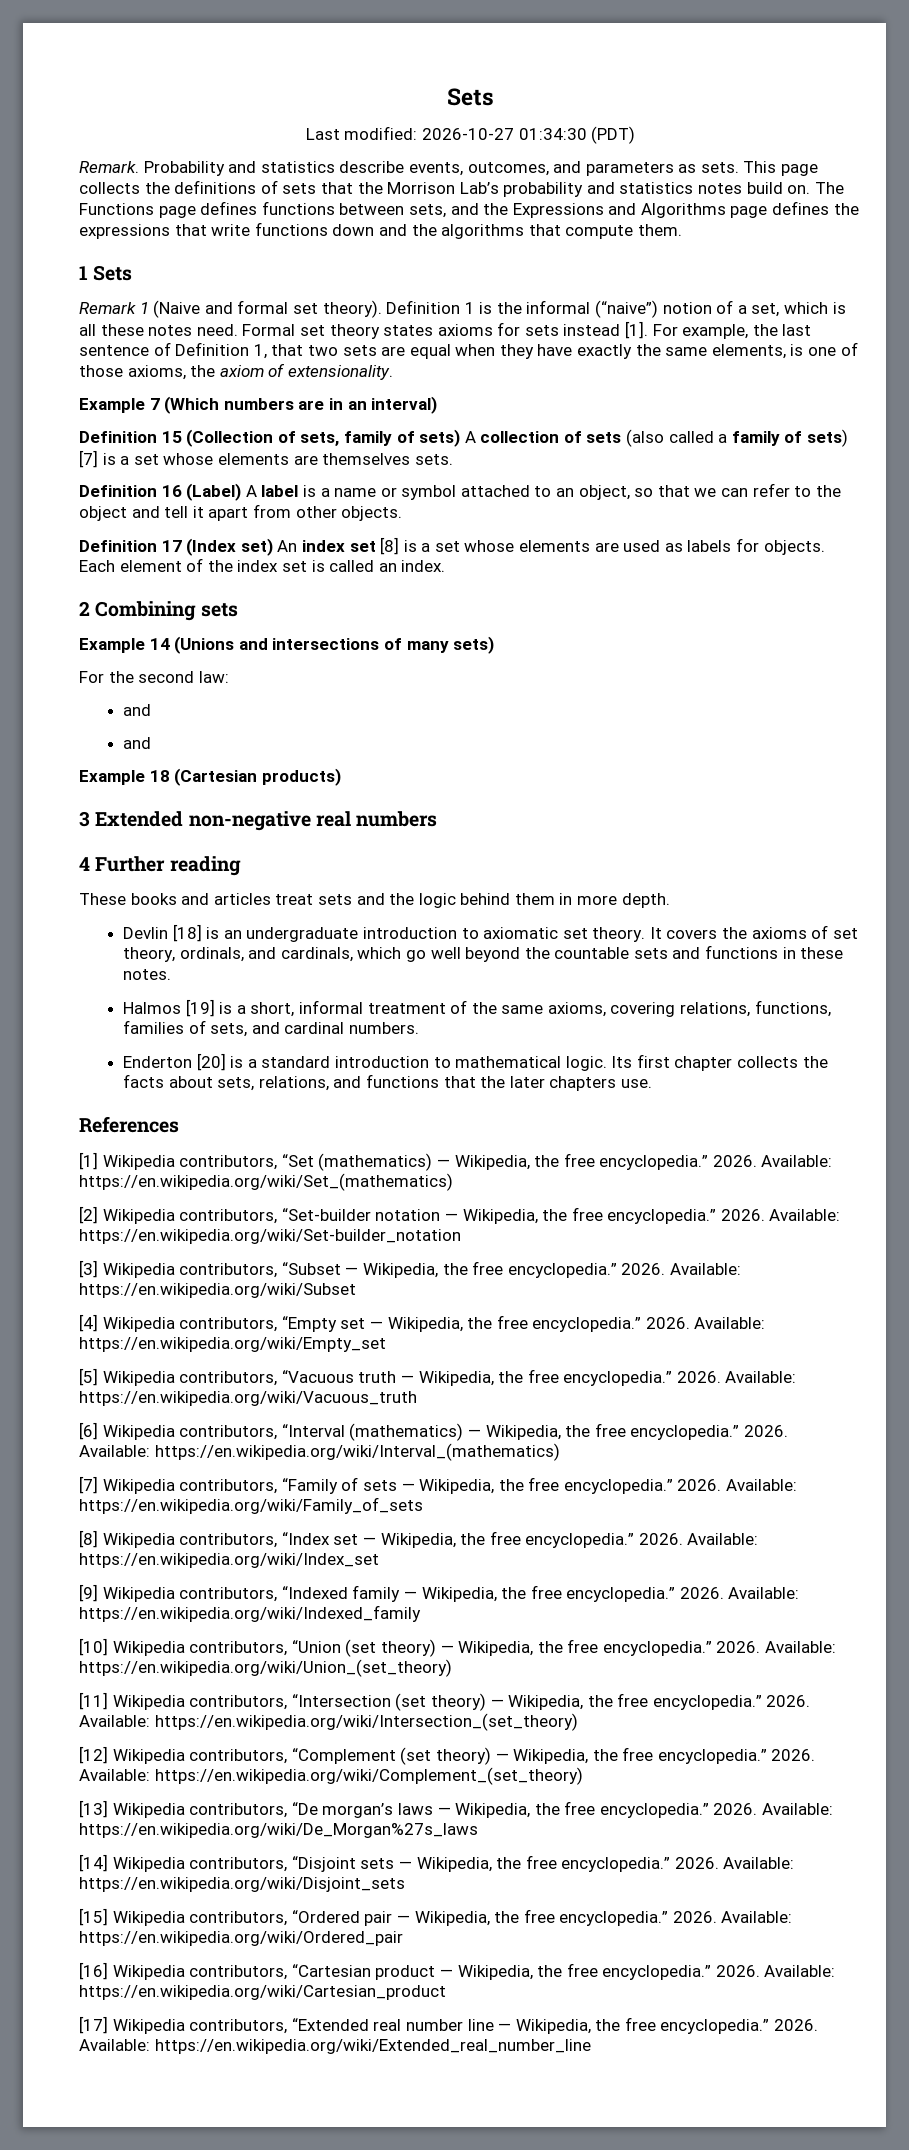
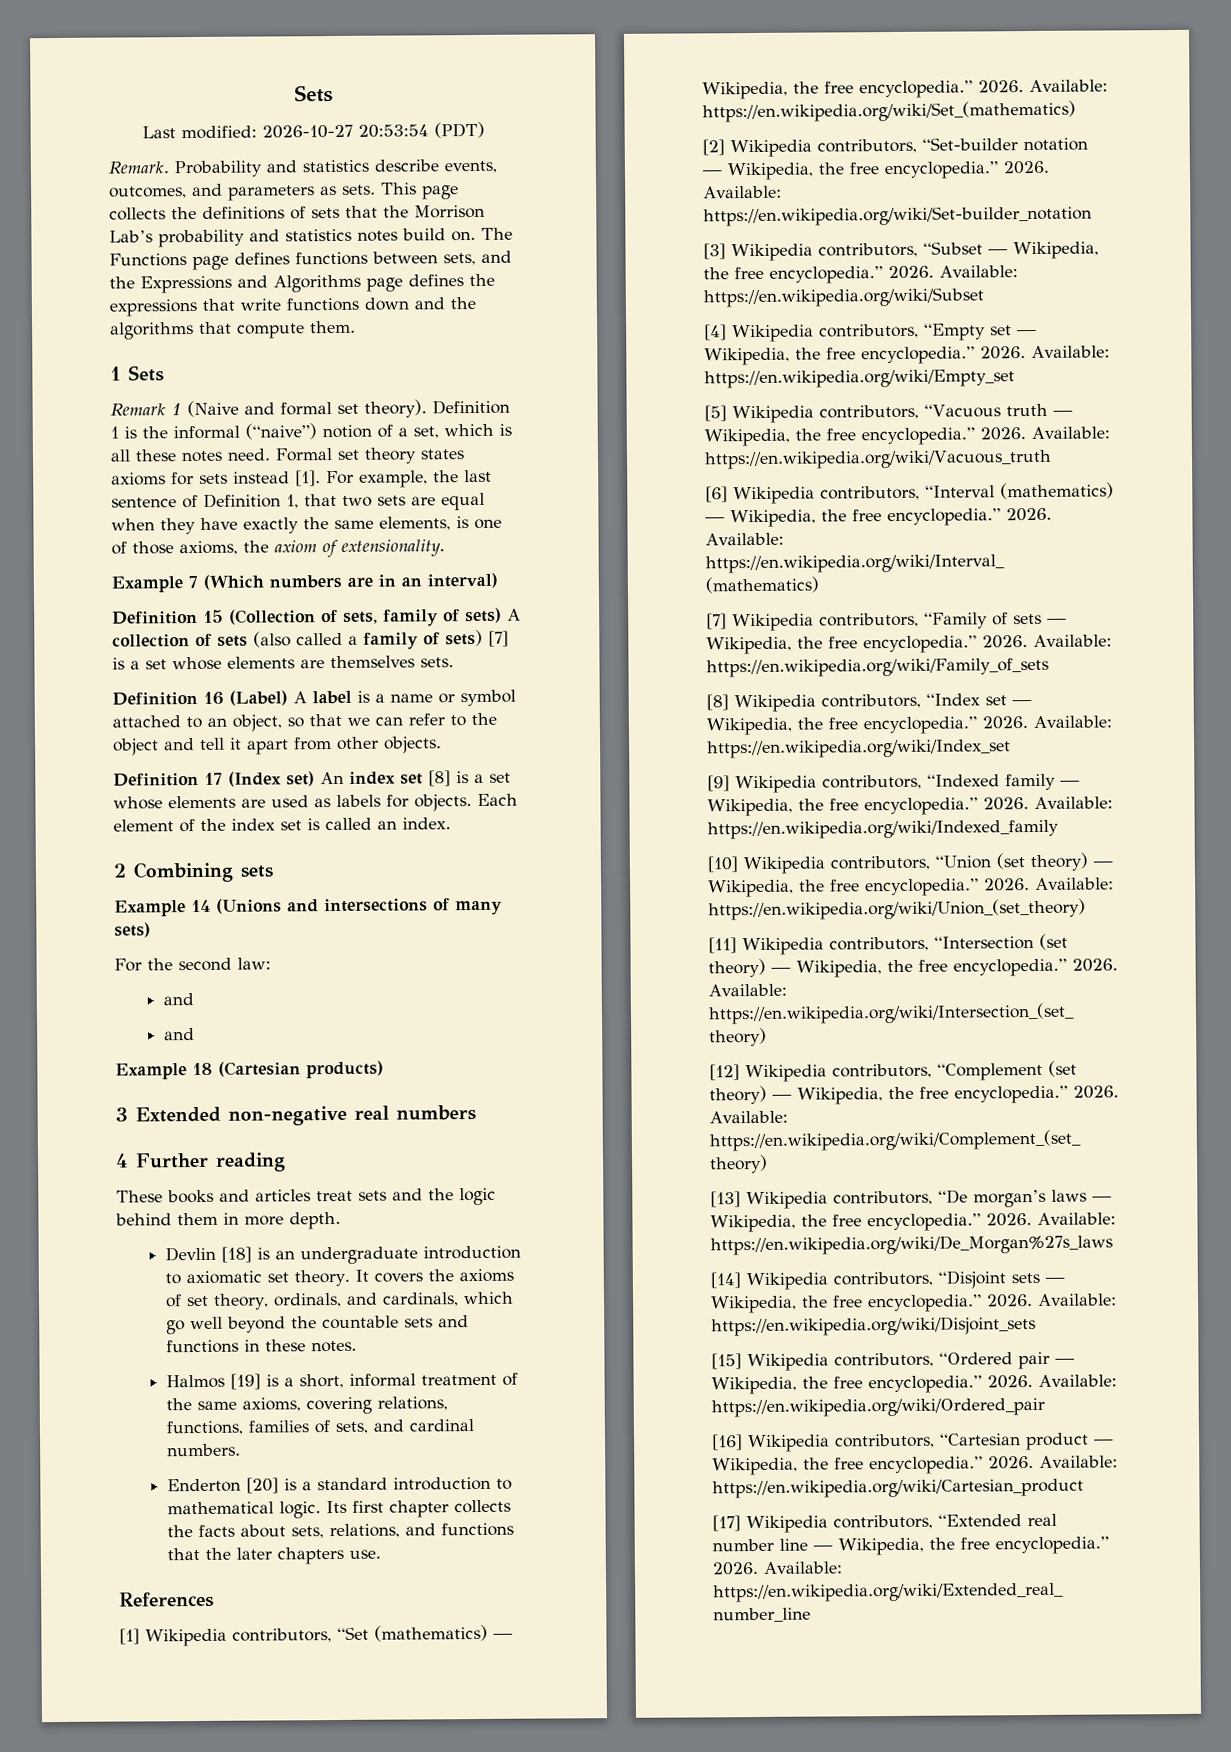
[518,128,587,140] 01:34:30 -> [357,124,429,138] 20:53:54

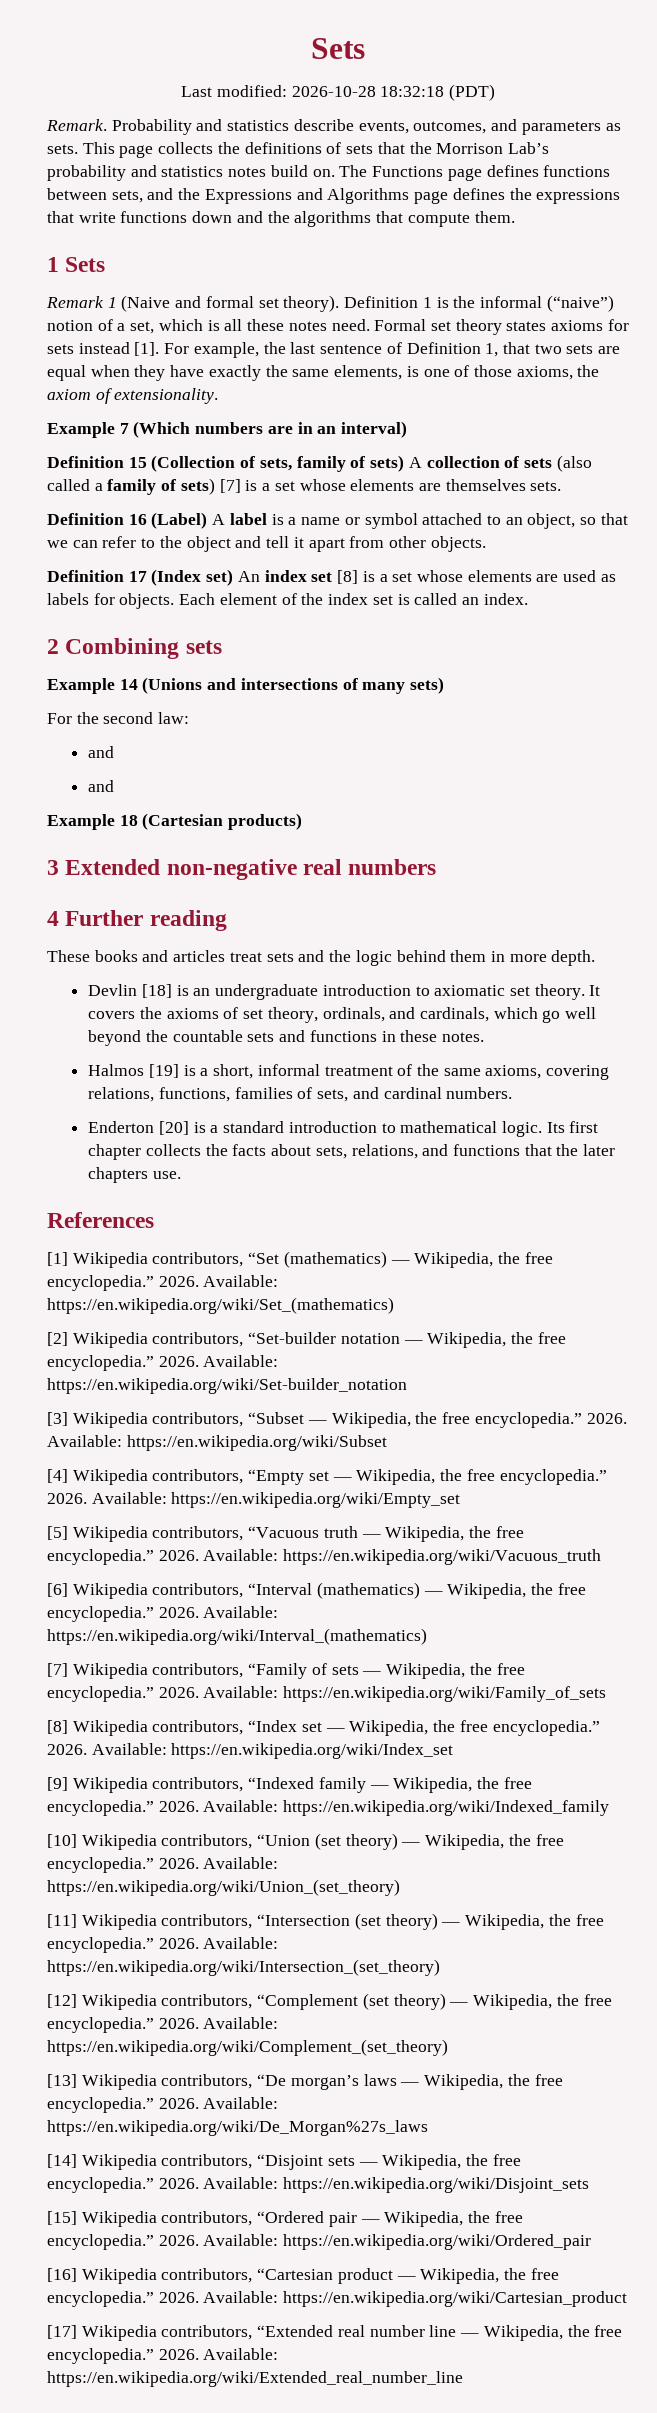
[261,124,429,139] 2026-10-27 20:53:54 -> [291,86,445,97] 2026-10-28 18:32:18

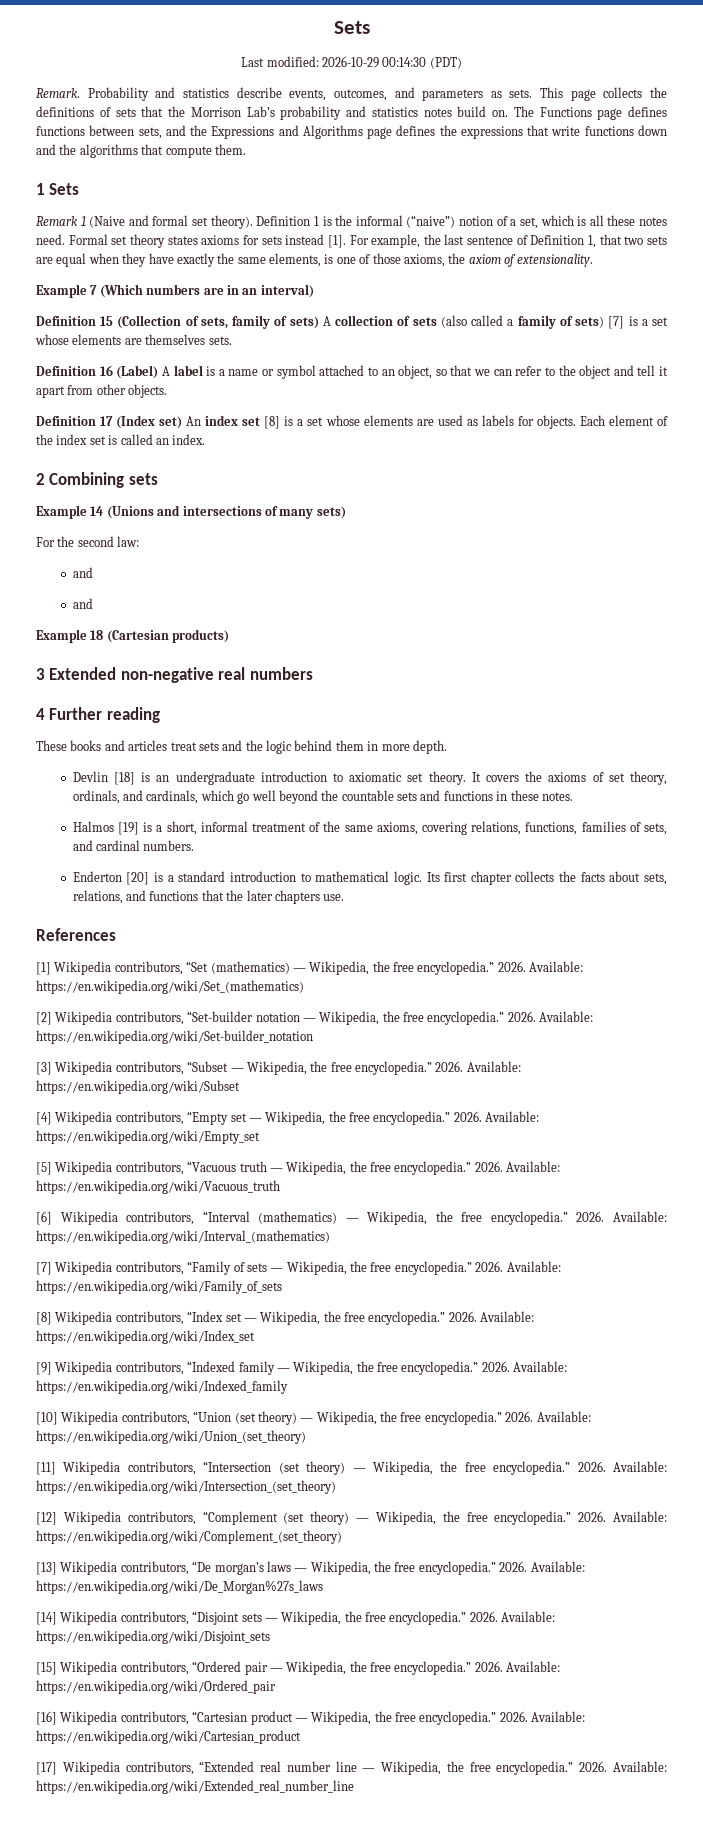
[291,86,445,97] 2026-10-28 18:32:18 -> [322,56,427,68] 2026-10-29 00:14:30

